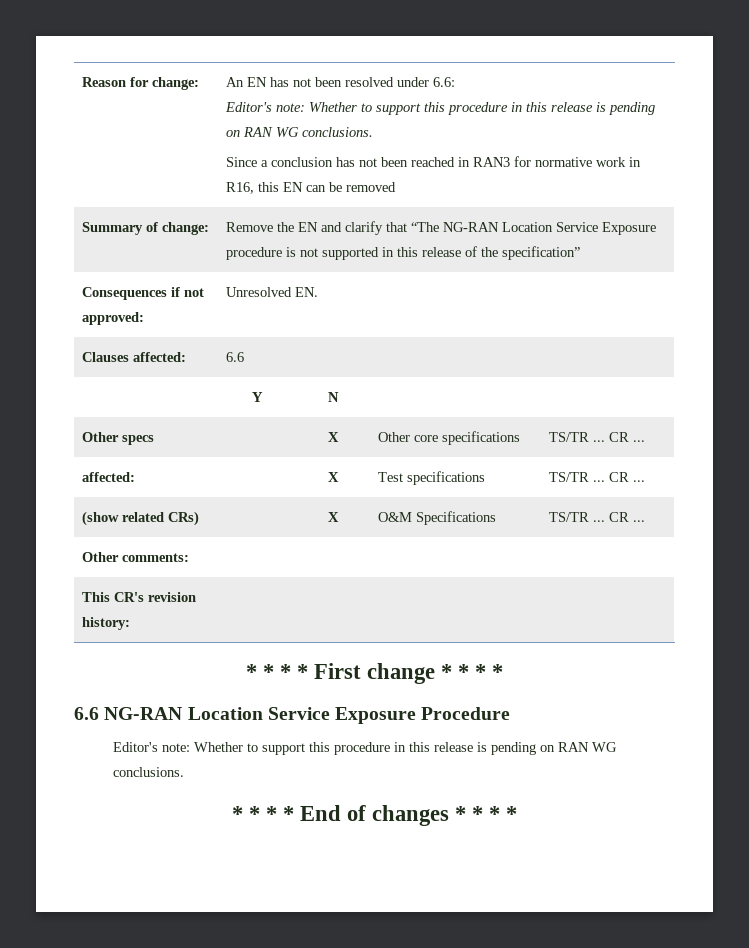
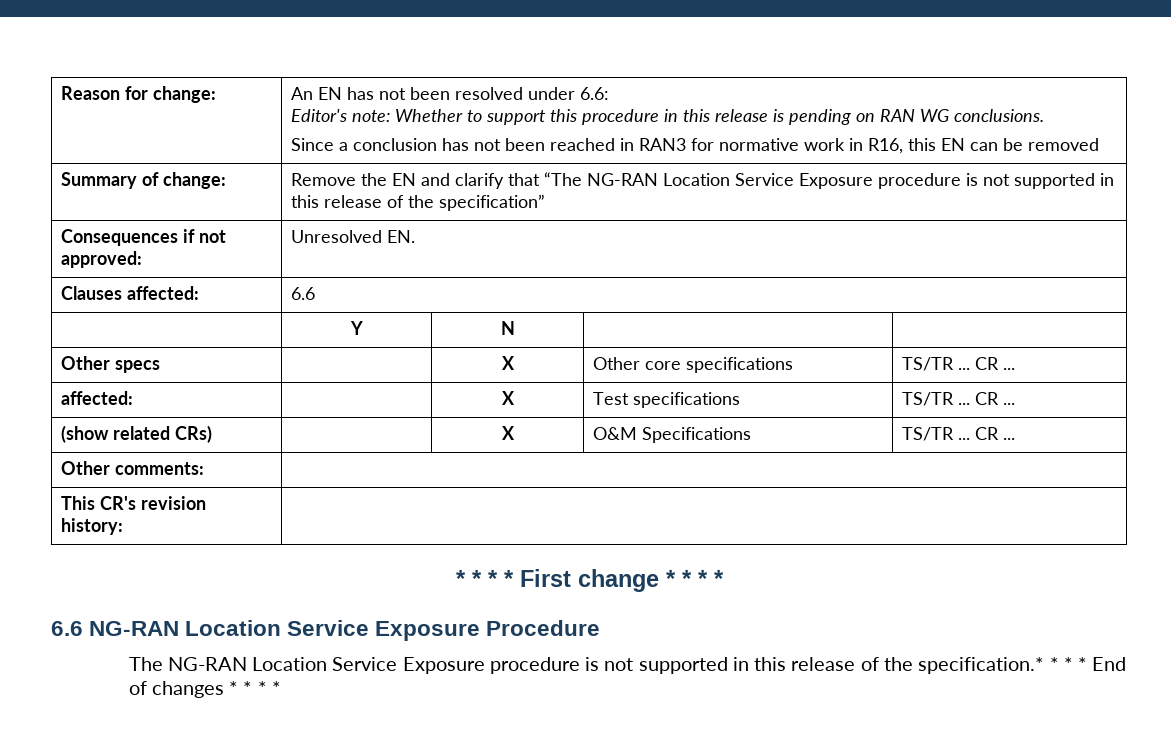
[113,742,618,755] [113,767,185,777] [231,806,243,821] Editor's note: Whether to support this procedure in this release is pending on RAN WG conclusions. // * -> [128,657,1045,674] The NG-RAN Location Service Exposure procedure is not supported in this release of the specification.*

